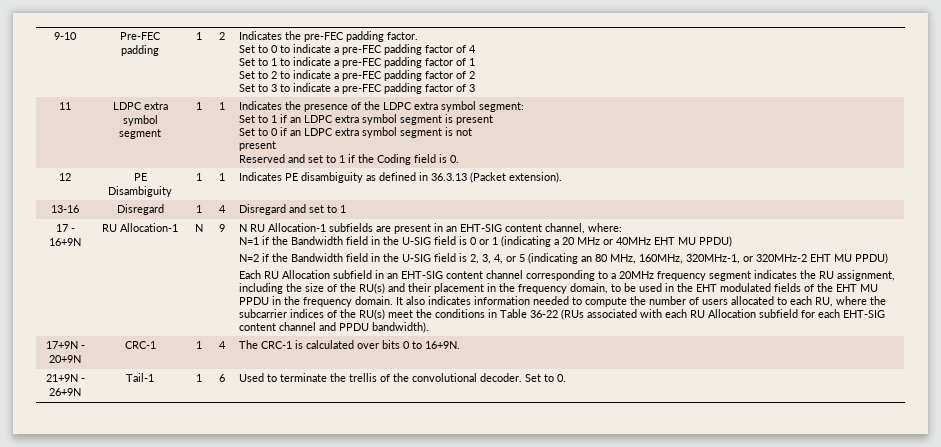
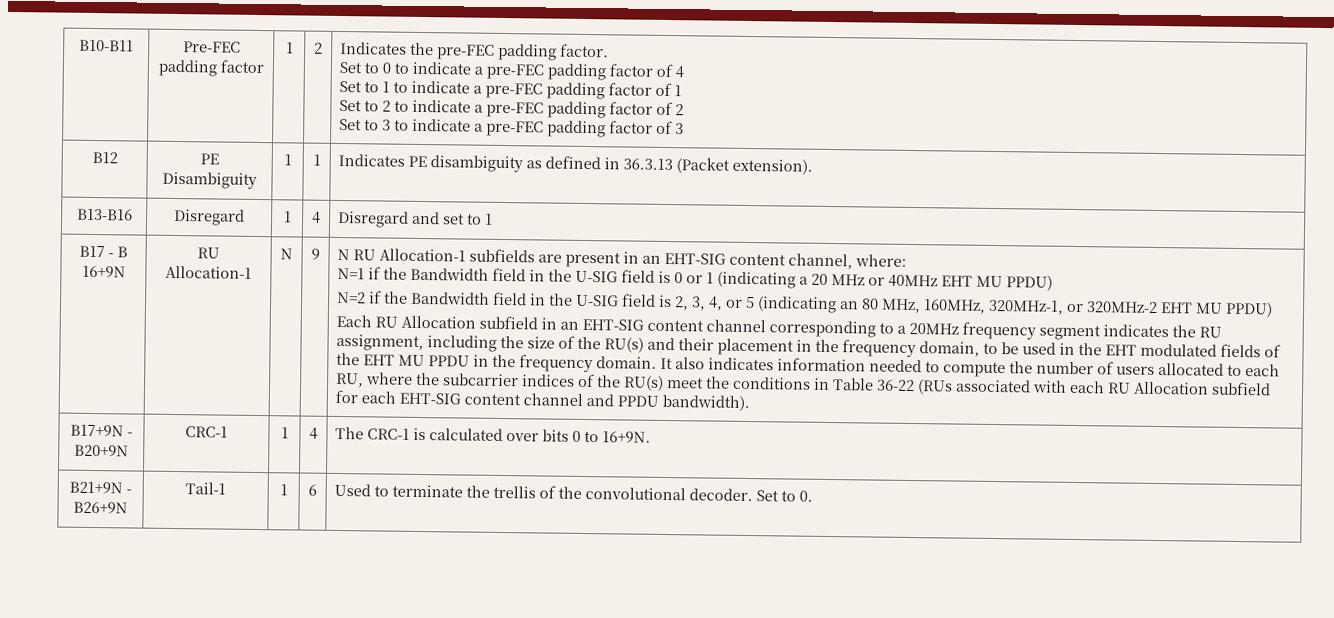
[54,32,77,40] 9-10 -> [79,39,134,52] B10-B11
(159, 50) none -> [219,59,265,74] factor
[59,102,71,110] [112,102,168,110] [122,115,158,126] [119,129,161,139] [195,102,202,110] [218,102,225,110] [239,101,525,112] [239,114,494,125] [239,127,473,138] [239,141,277,151] [239,154,460,165] [59,173,71,181] 11 | LDPC extra symbol segment | 1 | 1 | Indicates the presence of the LDPC extra symbol segment: // Set to 1 if an LDPC extra symbol segment is present // Set to 0 if an LDPC extra symbol segment is not // present // Reserved and set to 1 if the Coding field is 0. // 12 -> [91,151,118,164] B12
[51,205,79,213] 13-16 -> [76,208,133,221] B13-B16
[55,224,75,232] 17 - -> [79,245,128,258] B17 - B
[45,341,85,349] [49,355,81,363] 17+9N - 20+9N -> [70,424,133,437] [74,444,129,457] B17+9N - B20+9N
[45,374,85,382] [49,388,81,396] 21+9N - 26+9N -> [69,481,132,494] [73,501,128,514] B21+9N - B26+9N

